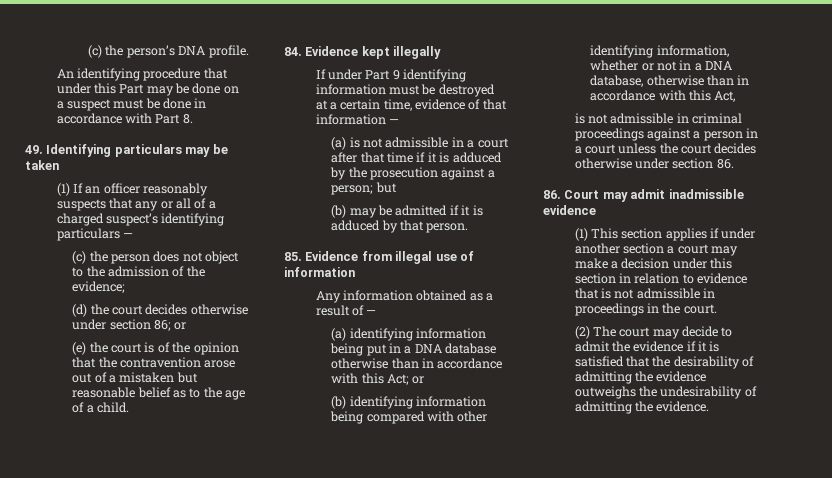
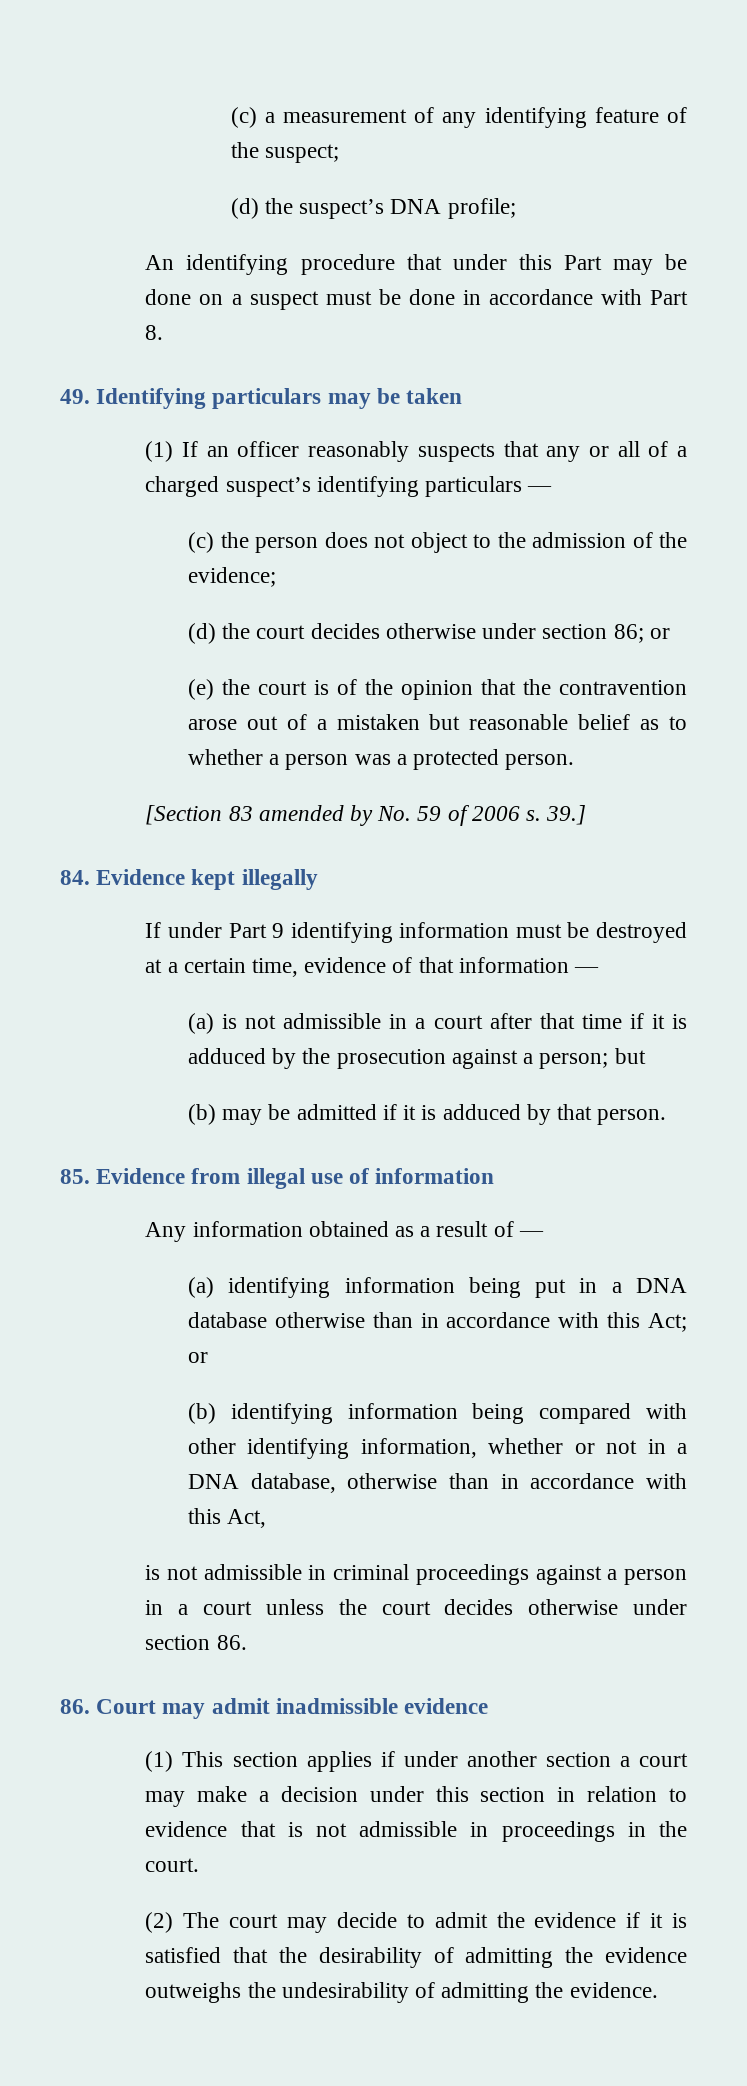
[88,45,249,58] (c) the person’s DNA profile. -> [230,107,687,128] [230,142,339,163] [230,198,516,219] (c) a measurement of any identifying feature of the suspect; // (d) the suspect’s DNA profile;
[203,387,246,400] [72,402,130,413] the age of a child. -> [188,749,575,770] [145,805,587,826] whether a person was a protected person. // [Section 83 amended by No. 59 of 2006 s. 39.]

